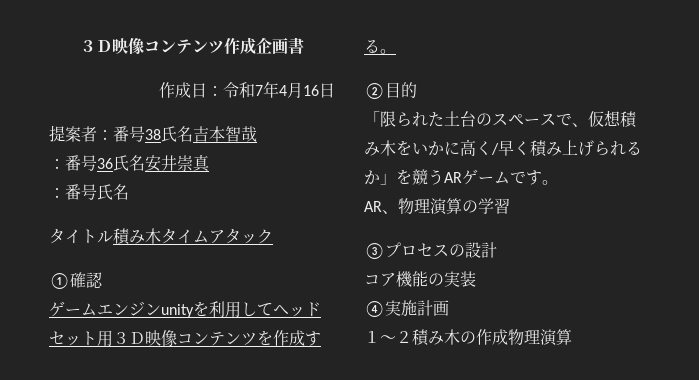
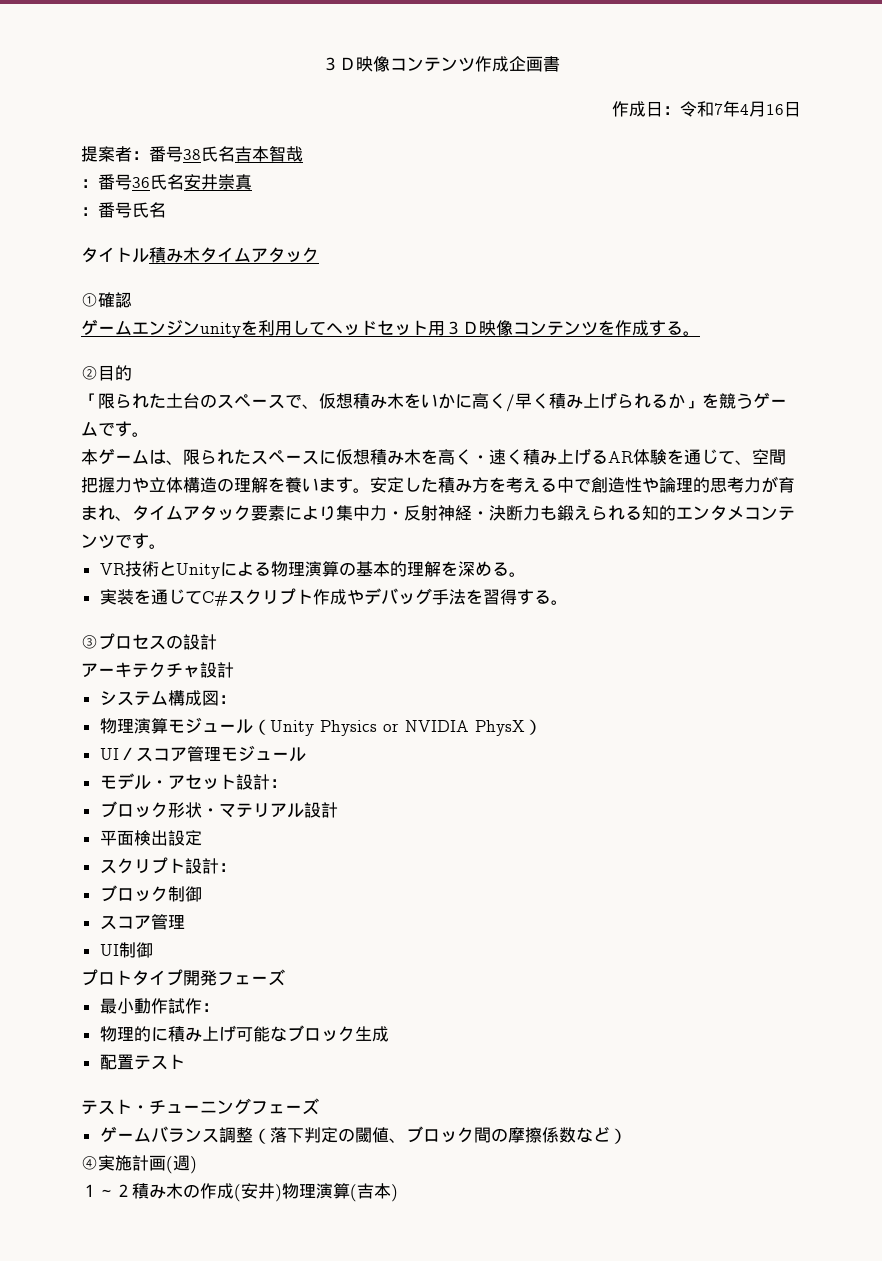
[444,172,462,183] AR -> (753, 401) none
[364,198,494,215] AR、物理演算の学 -> [81,448,786,465] [81,476,795,493] [81,505,795,521] [81,533,166,549] [99,561,526,579] [99,588,483,606] 本ゲームは、限られたスペースに仮想積み木を高く・速く積み上げるAR体験を通じて、空間把握力や立体構造の理解を養います。安定した積み方を考える中で創造性や論理的思考力が育まれ、タイムアタック要素により集中力・反射神経・決断力も鍛えられる知的エンタメコンテンツです。 // VR技術とUnityによる物理演算の基本的理解を深める。 // 実装を通じてC#スクリプト作成やデバッグ手法を
(510, 206) none -> [499,589,568,605] 得する。
[364,271,476,287] コア機能の実装 -> [81,662,234,678] [99,690,236,706] [99,717,542,736] [99,745,306,762] [99,773,287,790] [99,801,338,818] [99,830,202,846] [99,857,236,874] [99,885,202,902] [99,914,185,930] [99,942,153,958] [81,969,285,986] [99,998,219,1014] [99,1025,389,1042] [99,1054,185,1070] [81,1098,319,1115] [99,1126,627,1144] アーキテクチャ設計 // システム構成図： // 物理演算モジュール（Unity Physics or NVIDIA PhysX） // UI／スコア管理モジュール // モデル・アセット設計： // ブロック形状・マテリアル設計 // 平面検出設定 // スクリプト設計： // ブロック制御 // スコア管理 // UI制御 // プロトタイプ開発フェーズ // 最小動作試作： // 物理的に積み上げ可能なブロック生成 // 配置テスト // テスト・チューニングフェーズ // ゲームバランス調整（落下判定の閾値、ブロック間の摩擦係数など）
(449, 308) none -> [166,1155,197,1174] (週)
[508,329,572,346] 物理演算 -> [234,1183,398,1202] (安井)物理演算(吉本)

